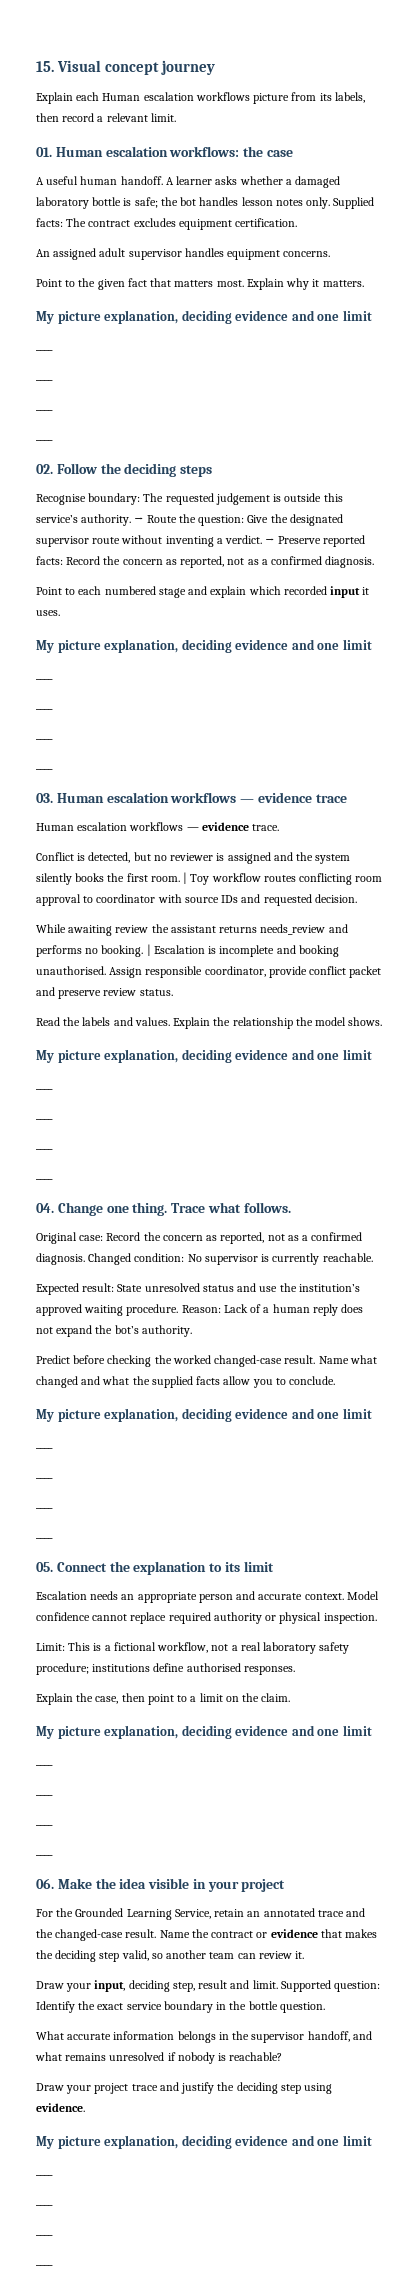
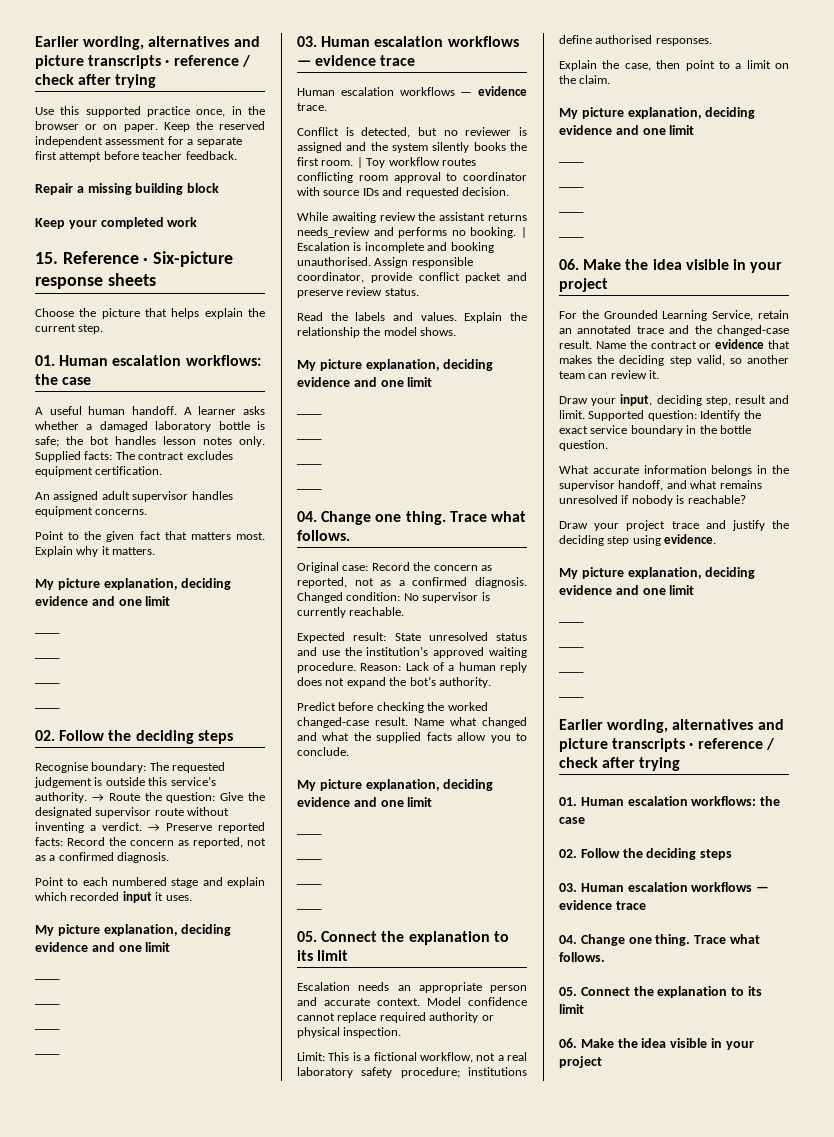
[36,60,216,75] [36,92,365,104] [36,113,176,122] 15. Visual concept journey // Explain each Human escalation workflows picture from its labels, then record a relevant limit. -> [35,36,260,50] [35,55,251,69] [35,74,157,88] [35,106,265,117] [35,121,265,132] [35,136,242,147] [35,151,237,162] [35,183,220,195] [35,217,198,229] [35,251,234,267] [35,273,156,289] [35,308,265,319] [35,324,104,334] Earlier wording, alternatives and picture transcripts · reference / check after trying // Use this supported practice once, in the browser or on paper. Keep the reserved independent assessment for a separate first attempt before teacher feedback. // Repair a missing building block // Keep your completed work // 15. Reference · Six-picture response sheets // Choose the picture that helps explain the current step.
(53, 2265) none -> [559,719,784,733] [559,738,775,752] [559,757,681,771] [559,796,781,806] [559,817,585,824] [559,848,733,860] [559,882,770,892] [559,900,646,910] [559,934,760,946] [559,952,605,962] [559,986,762,998] [559,1004,584,1014] [559,1038,754,1050] [559,1056,602,1068] // Earlier wording, alternatives and picture transcripts · reference / check after trying // 01. Human escalation workflows: the case // 02. Follow the deciding steps // 03. Human escalation workflows — evidence trace // 04. Change one thing. Trace what follows. // 05. Connect the explanation to its limit // 06. Make the idea visible in your project

